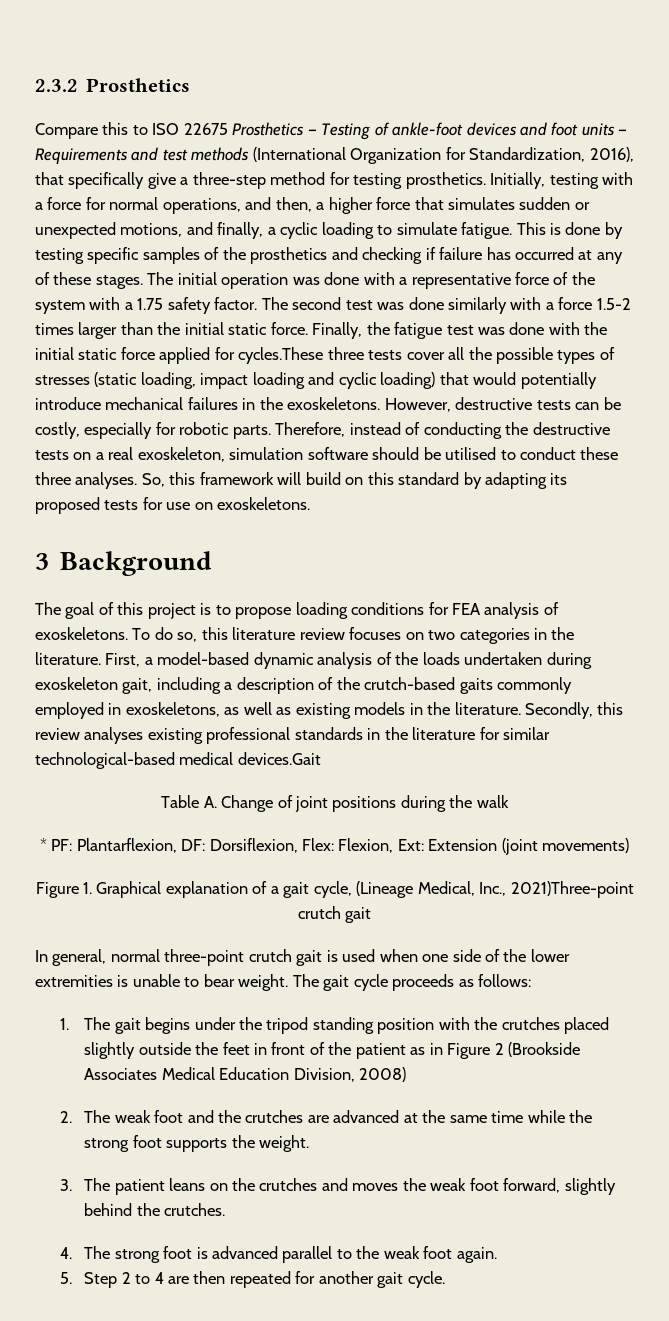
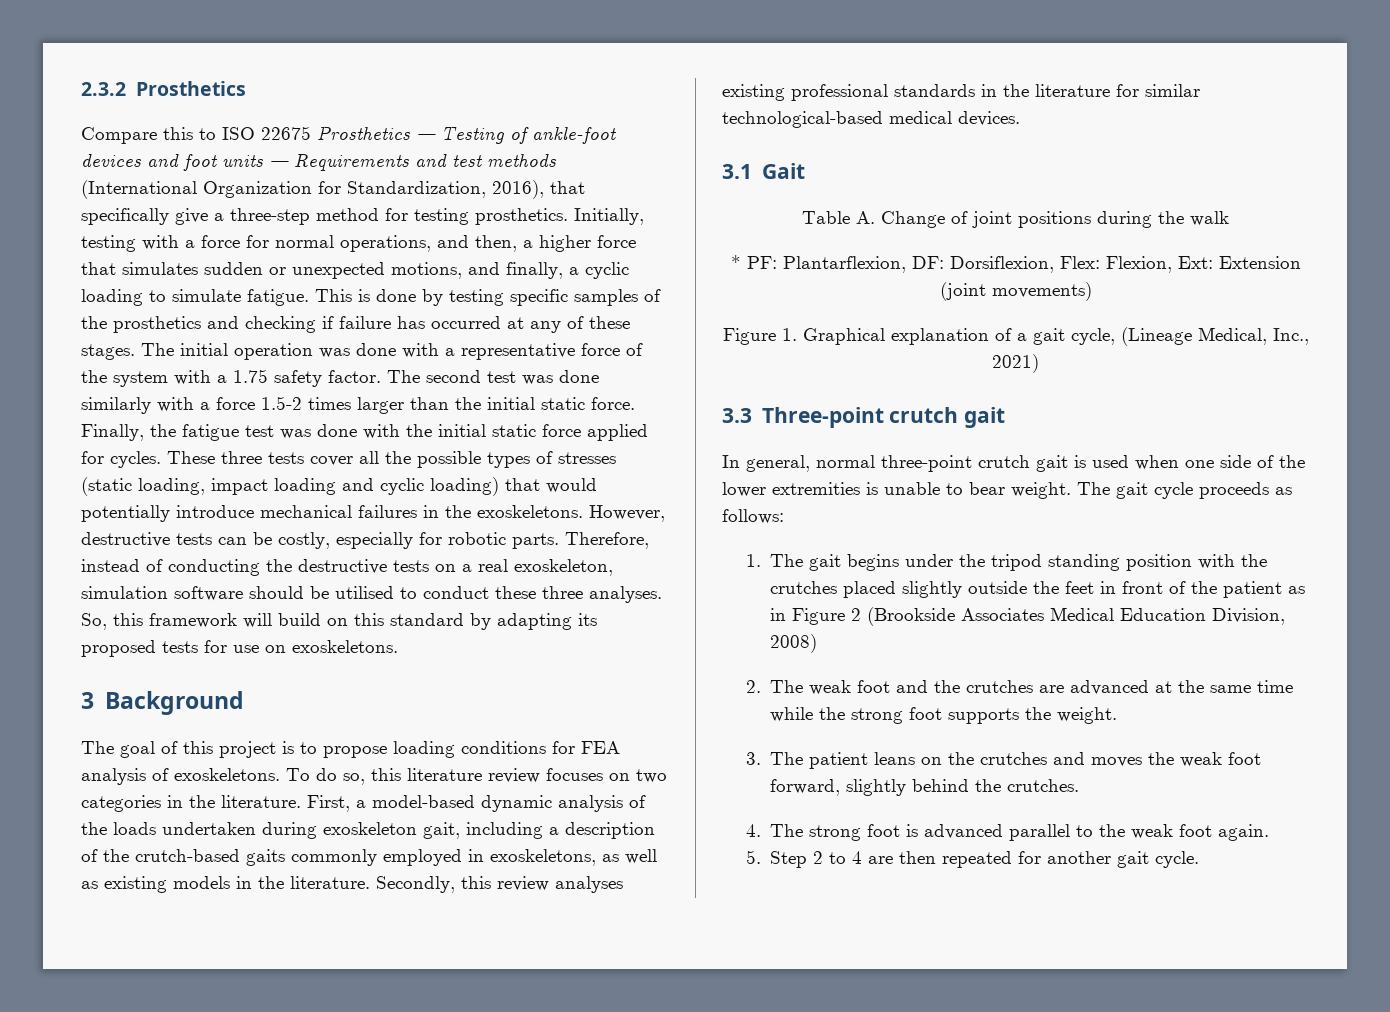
[238,347,324,364] cycles.These -> [110,451,215,468] cycles. These
[237,752,321,765] devices.Gait -> [958,111,1020,126] [722,163,805,179] devices. // 3.1 Gait
[510,881,634,898] 2021)Three-point -> [992,354,1039,373] [722,407,884,428] 2021) // 3.3 Three-point

